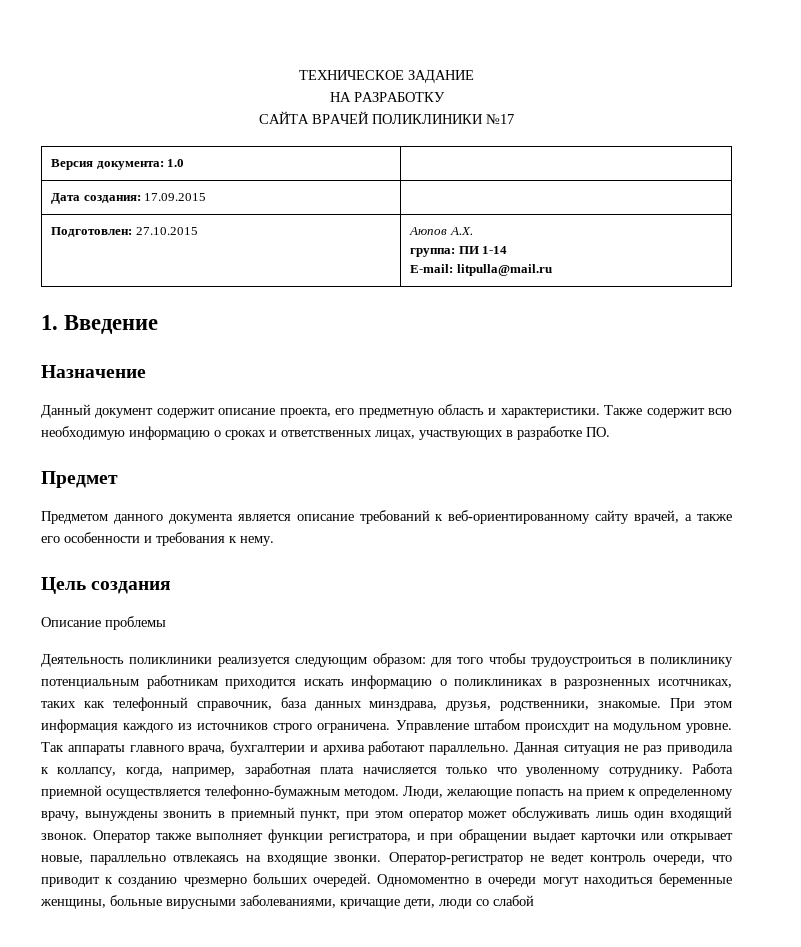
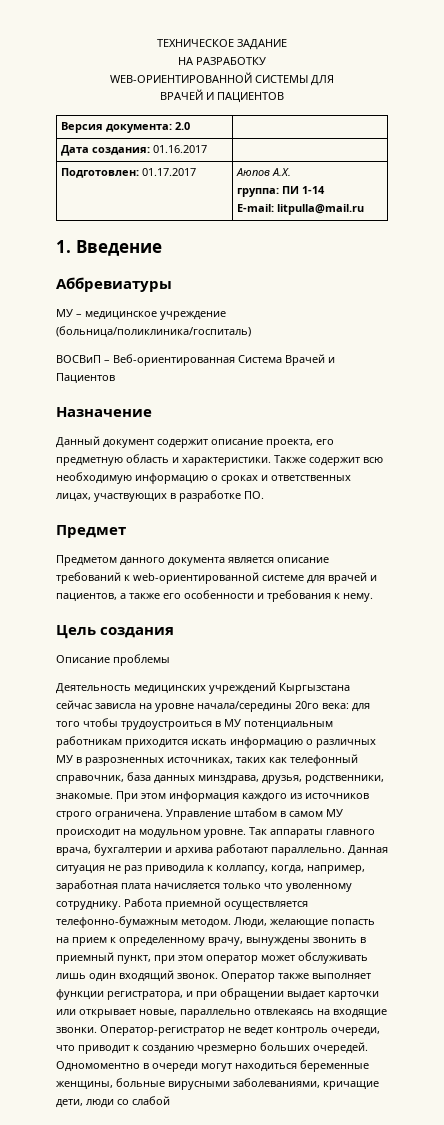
[259,111,514,124] САЙТА ВРАЧЕЙ ПОЛИКЛИНИКИ №17 -> [110,72,334,86] [160,89,284,103] WEB-ОРИЕНТИРОВАННОЙ СИСТЕМЫ ДЛЯ // ВРАЧЕЙ И ПАЦИЕНТОВ
[167,159,185,167] 1.0 -> [174,122,190,130] 2.0
[144,193,207,201] 17.09.2015 -> [152,145,207,153] 01.16.2017
[135,227,198,235] 27.10.2015 -> [141,168,196,176] 01.17.2017
(159, 324) none -> [56,277,172,292] [56,309,226,320] [56,326,251,338] [56,354,335,366] [56,373,115,384] // Аббревиатуры // МУ – медицинское учреждение (больница/поликлиника/госпиталь) // ВОСВиП – Веб-ориентированная Система Врачей и Пациентов
[448,510,680,524] веб-ориентированному сайту врачей, -> [133,572,377,584] [56,593,117,602] web-ориентированной системе для врачей и пациентов,
[129,653,426,667] поликлиники реализуется следующим образом: -> [134,682,350,694] [56,700,349,712] медицинских учреждений Кыргызстана сейчас зависла на уровне начала/середины 20го века:
[649,657,733,667] поликлинику -> [224,719,241,727] МУ
[454,679,544,686] поликлиниках -> [316,739,376,748] [56,755,73,763] различных МУ
[657,679,732,688] исотчниках, -> [167,757,233,764] источниках,
[524,723,590,733] происхдит -> [280,809,343,817] [56,829,120,838] в самом МУ происходит

